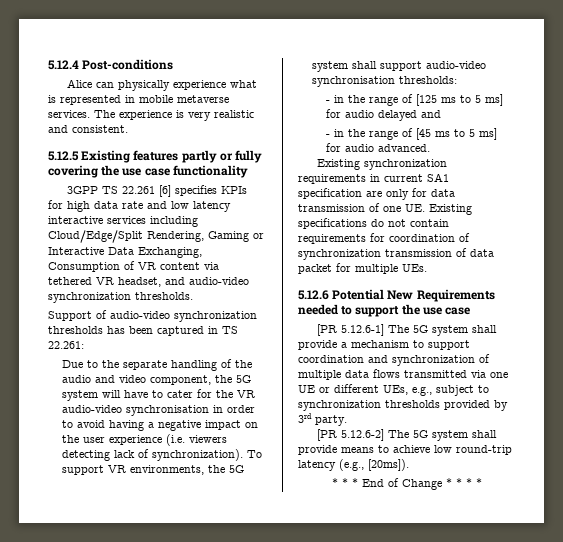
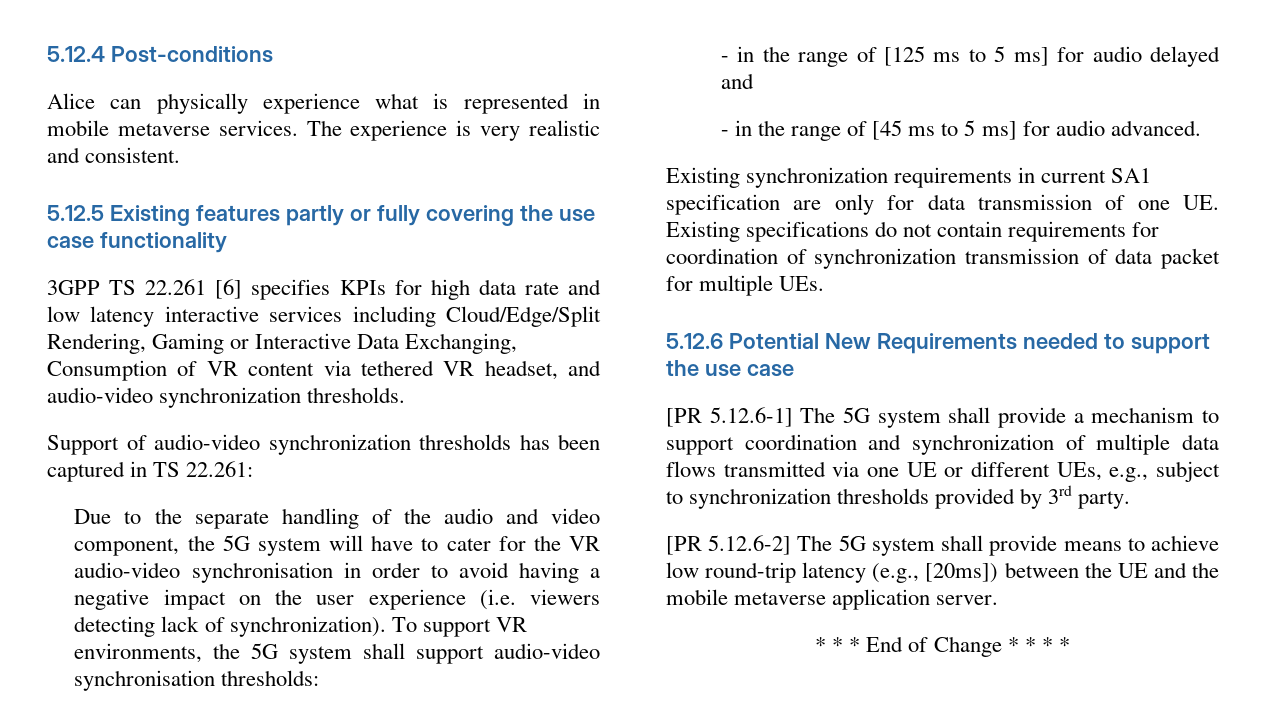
[368,459,409,471] [20ms]). -> [925,562,1219,583] [666,589,999,610] [20ms]) between the UE and the mobile metaverse application server.

